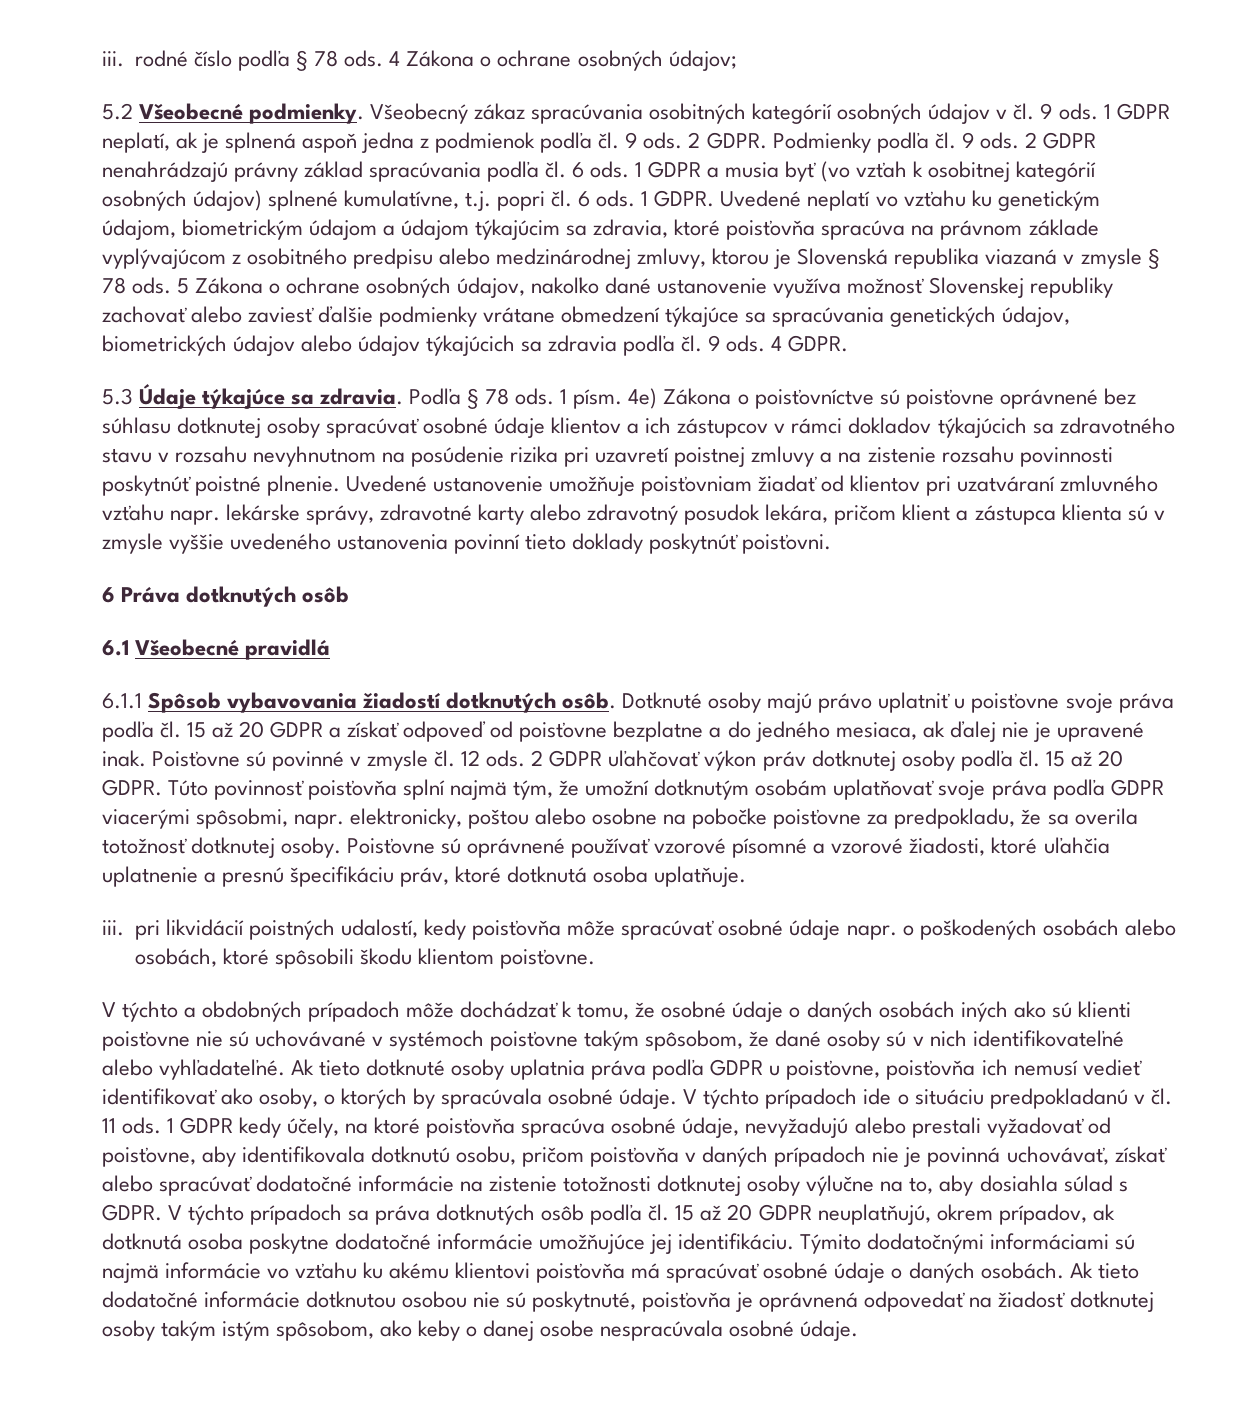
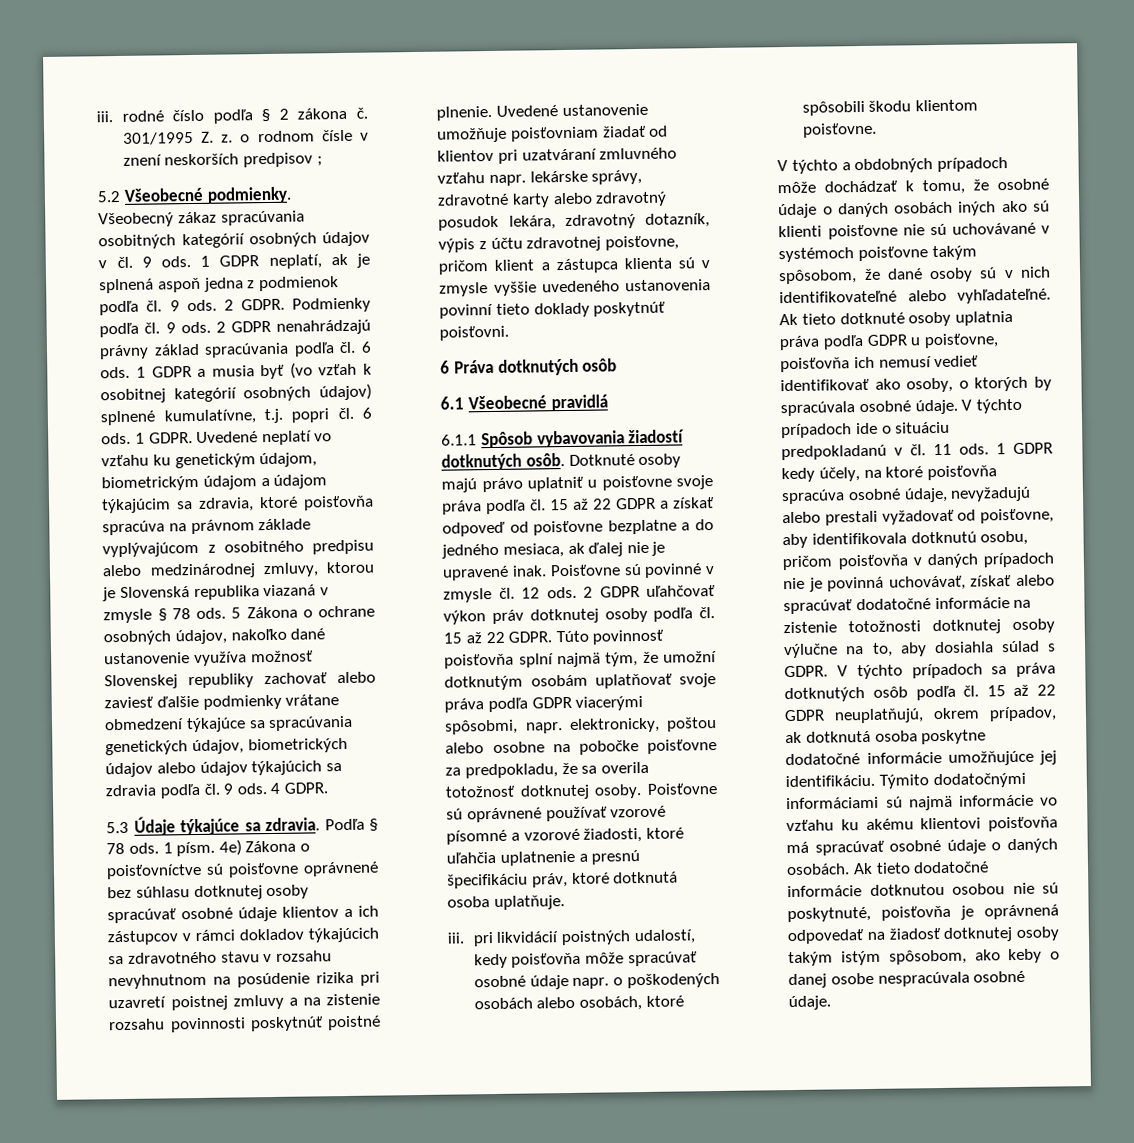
[314,50,737,71] 78 ods. 4 Zákona o ochrane osobných údajov; -> [278,107,369,120] [122,129,369,145] [122,152,323,168] 2 zákona č. 301/1995 Z. z. o rodnom čísle v znení neskorších predpisov ;
(829, 513) none -> [564,213,710,230] [438,235,679,253] zdravotný dotazník, výpis z účtu zdravotnej poisťovne,
[238,721,264,738] 20 -> [593,498,613,510] 22
[1098,750,1124,767] 20 -> [485,631,505,644] 22
[727,1204,753,1221] 20 -> [1037,684,1056,696] 22

